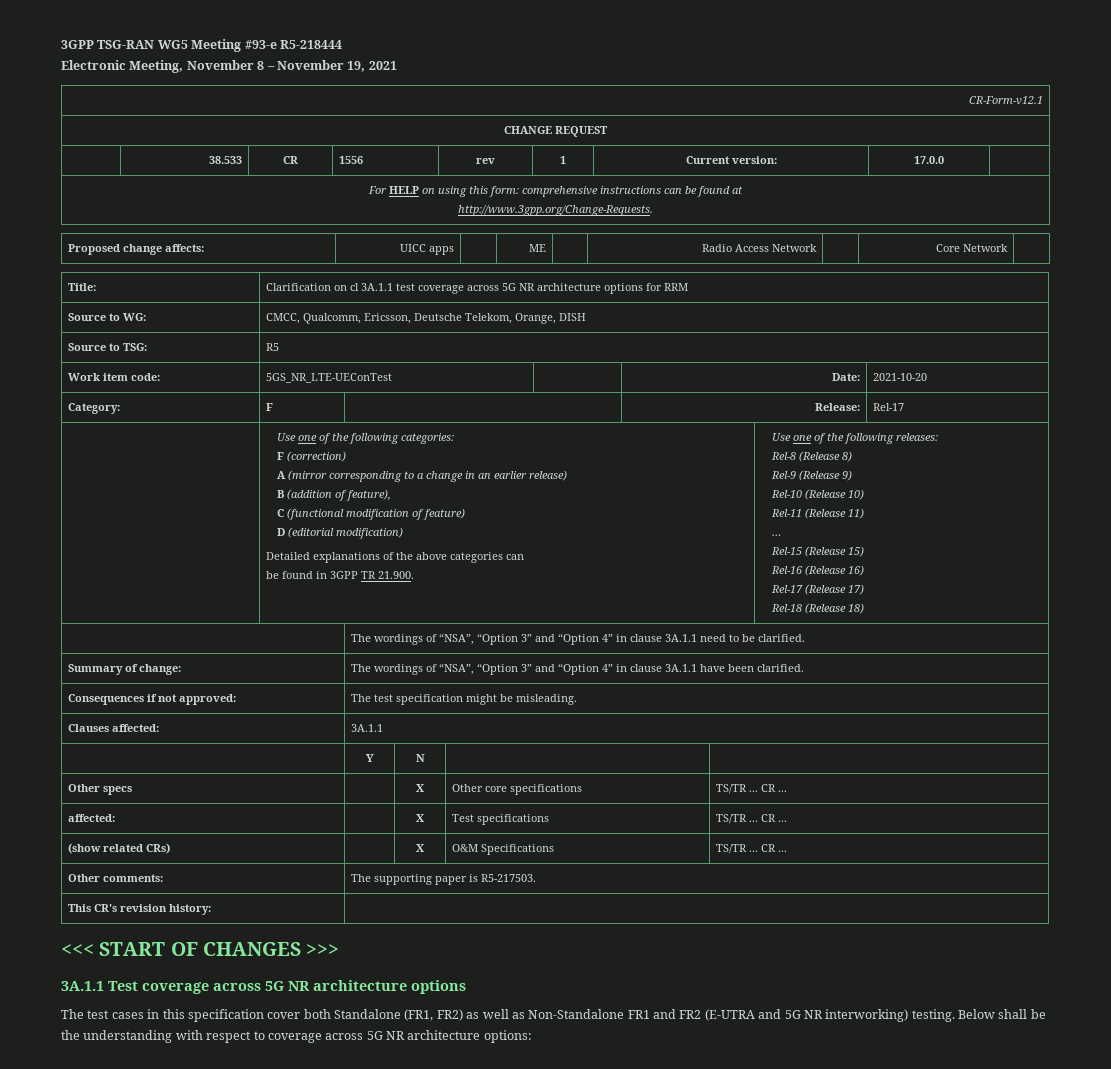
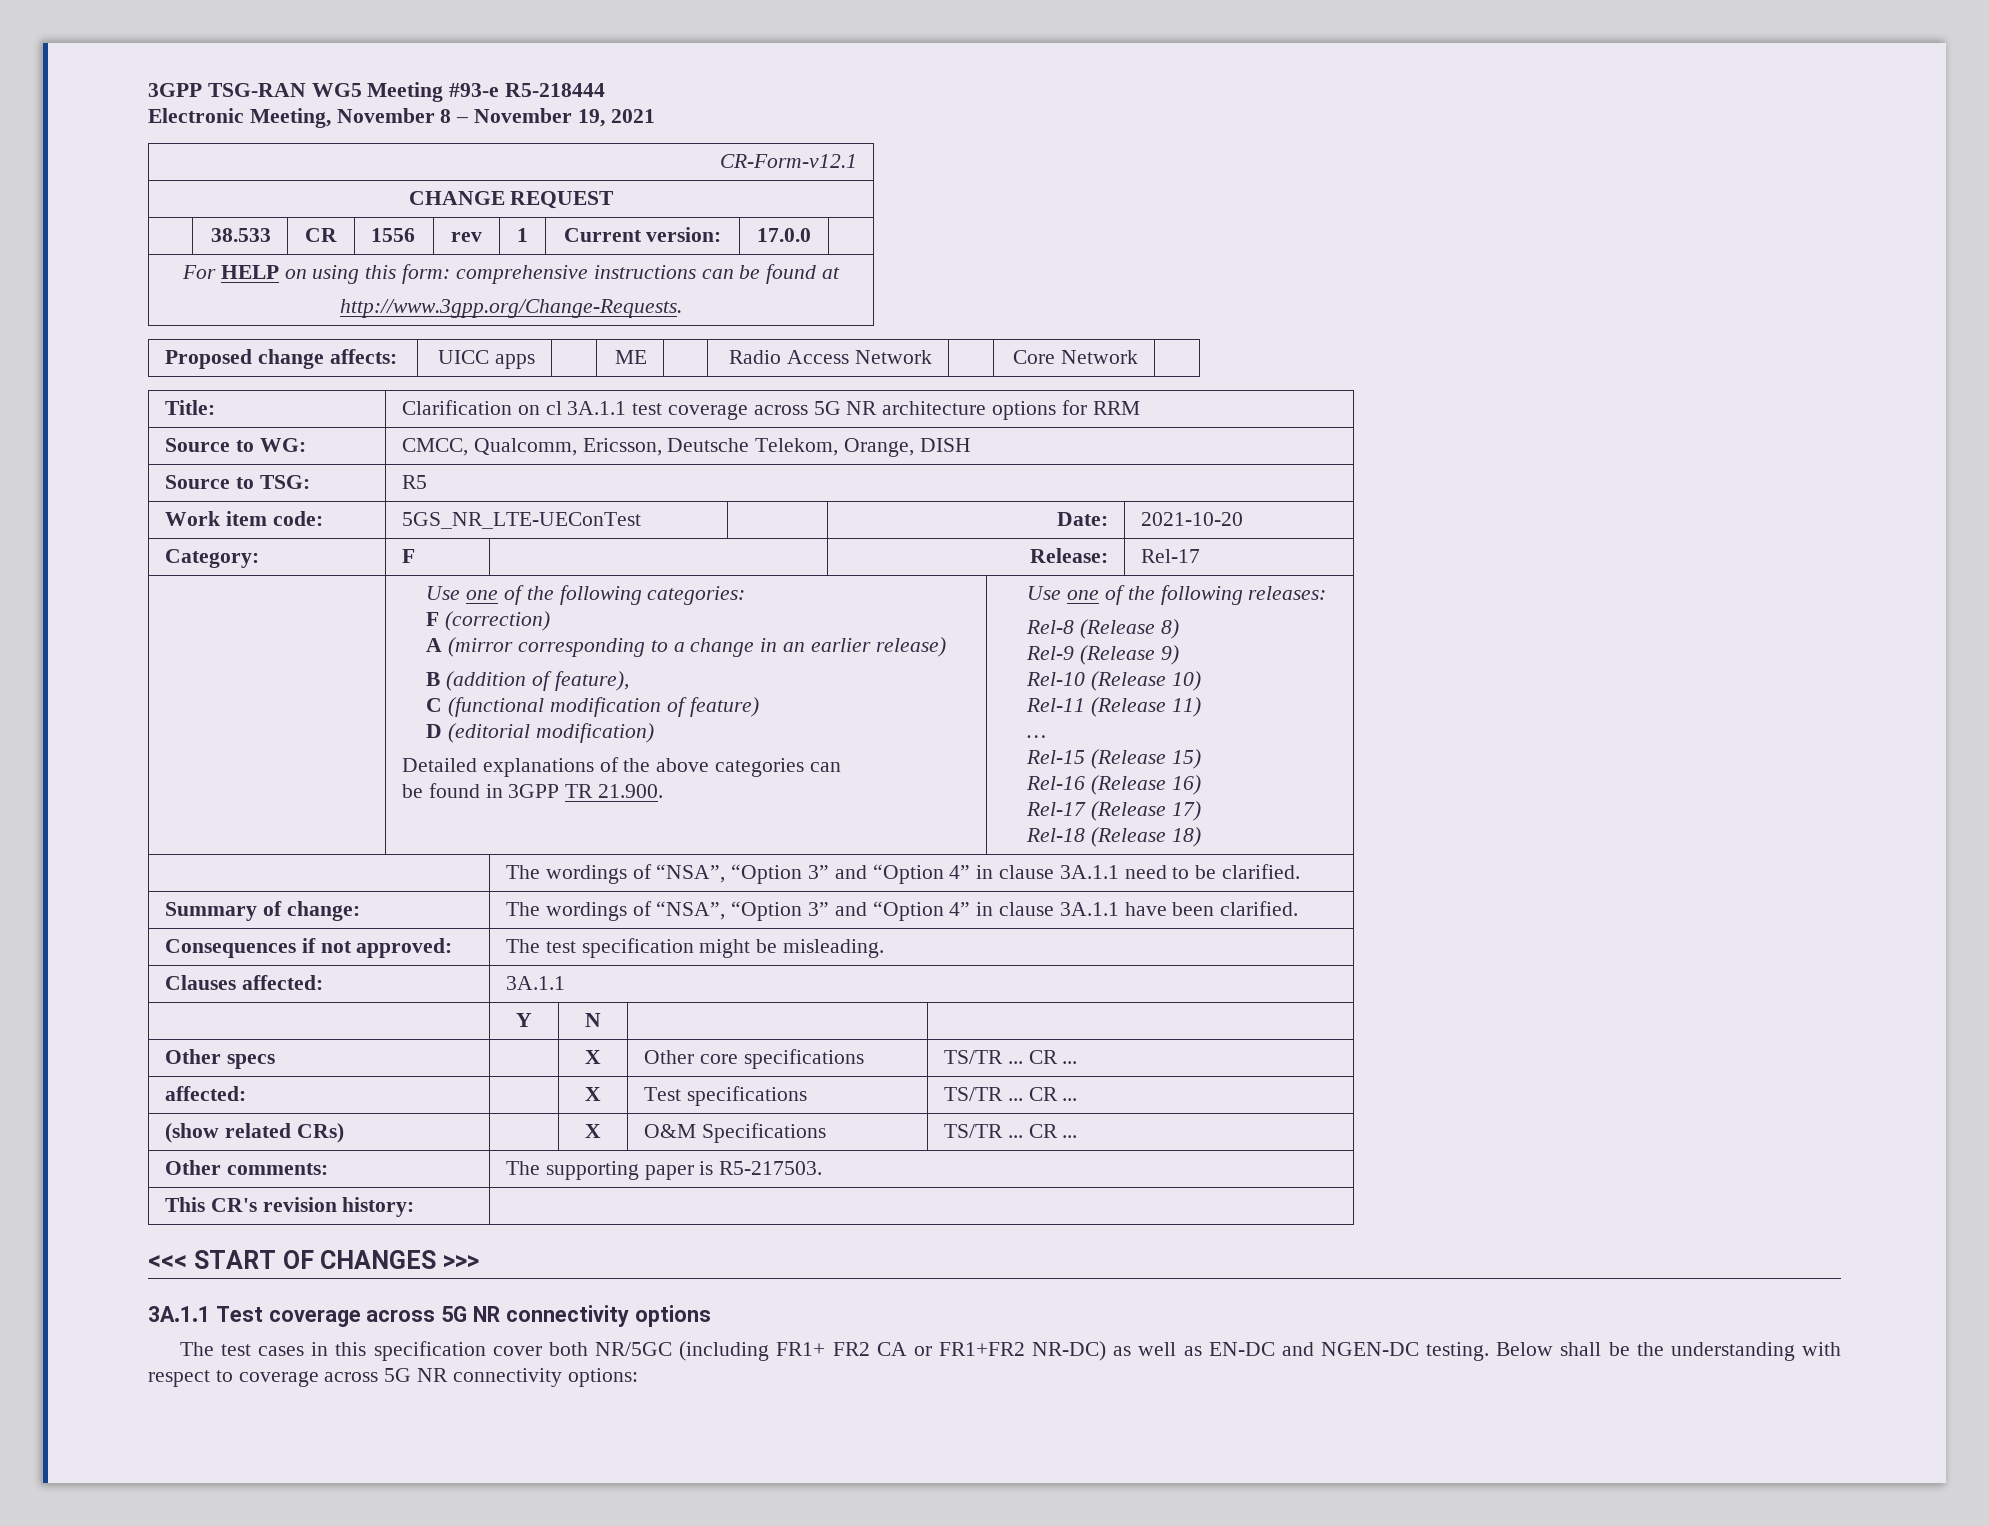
[313,980,407,991] architecture -> [505,1305,629,1327] connectivity
[334,1009,909,1022] Standalone (FR1, FR2) as well as Non-Standalone FR1 and FR2 (E-UTRA and 5G NR interworking) -> [595,1341,1419,1361] NR/5GC (including FR1+ FR2 CA or FR1+FR2 NR-DC) as well as EN-DC and NGEN-DC
[407,1030,481,1040] architecture -> [452,1368,562,1387] connectivity

